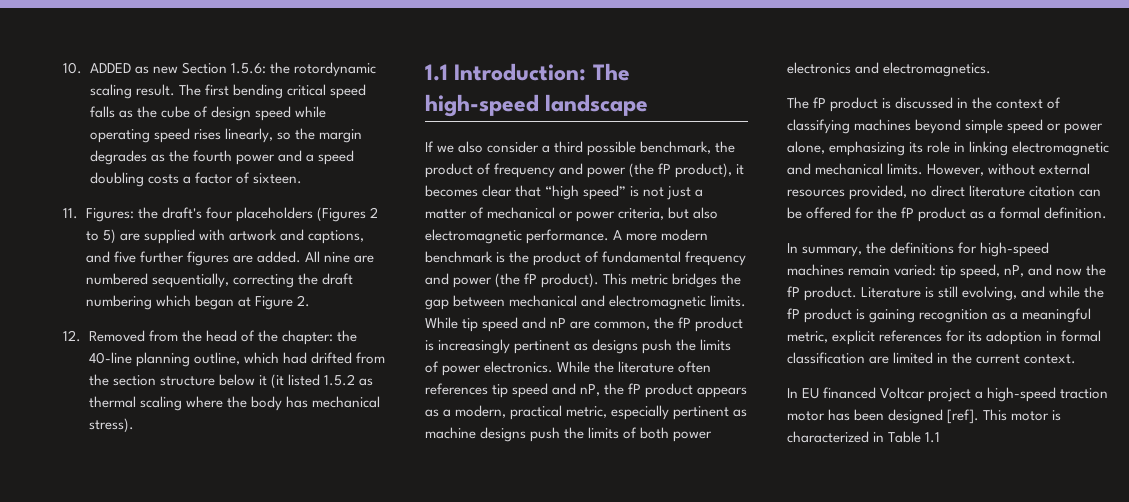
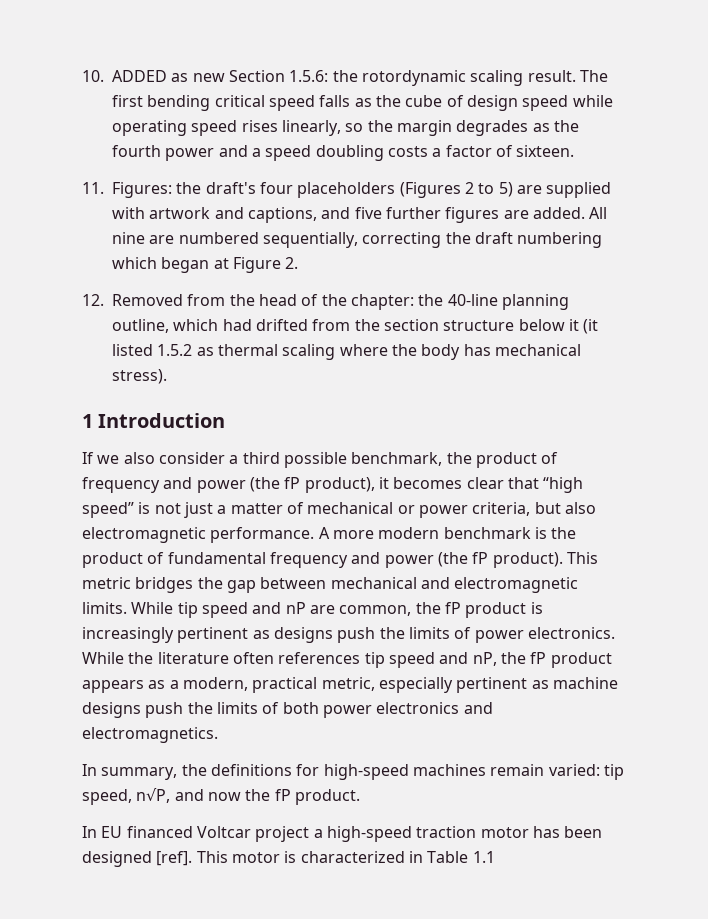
[425,63,630,81] [425,94,649,117] 1.1 Introduction: The high-speed landscape -> [82,413,226,428] 1 Introduction
[787,97,1062,112] [787,119,1104,134] [787,141,1110,156] [787,163,1091,176] [787,185,1102,200] [787,207,1108,222] // The fP product is discussed in the context of classifying machines beyond simple speed or power alone, emphasizing its role in linking electromagnetic and mechanical limits. However, without external resources provided, no direct literature citation can be offered for the fP product as a formal definition. -> (218, 735) none
[1004,265,1025,277] nP, -> [136,788,171,803] n√P,
[861,286,1105,301] [787,308,1092,323] [787,330,1102,345] [787,352,1077,364] Literature is still evolving, and while the fP product is gaining recognition as a meaningful metric, explicit references for its adoption in formal classification are limited in the current context. -> (360, 797) none

